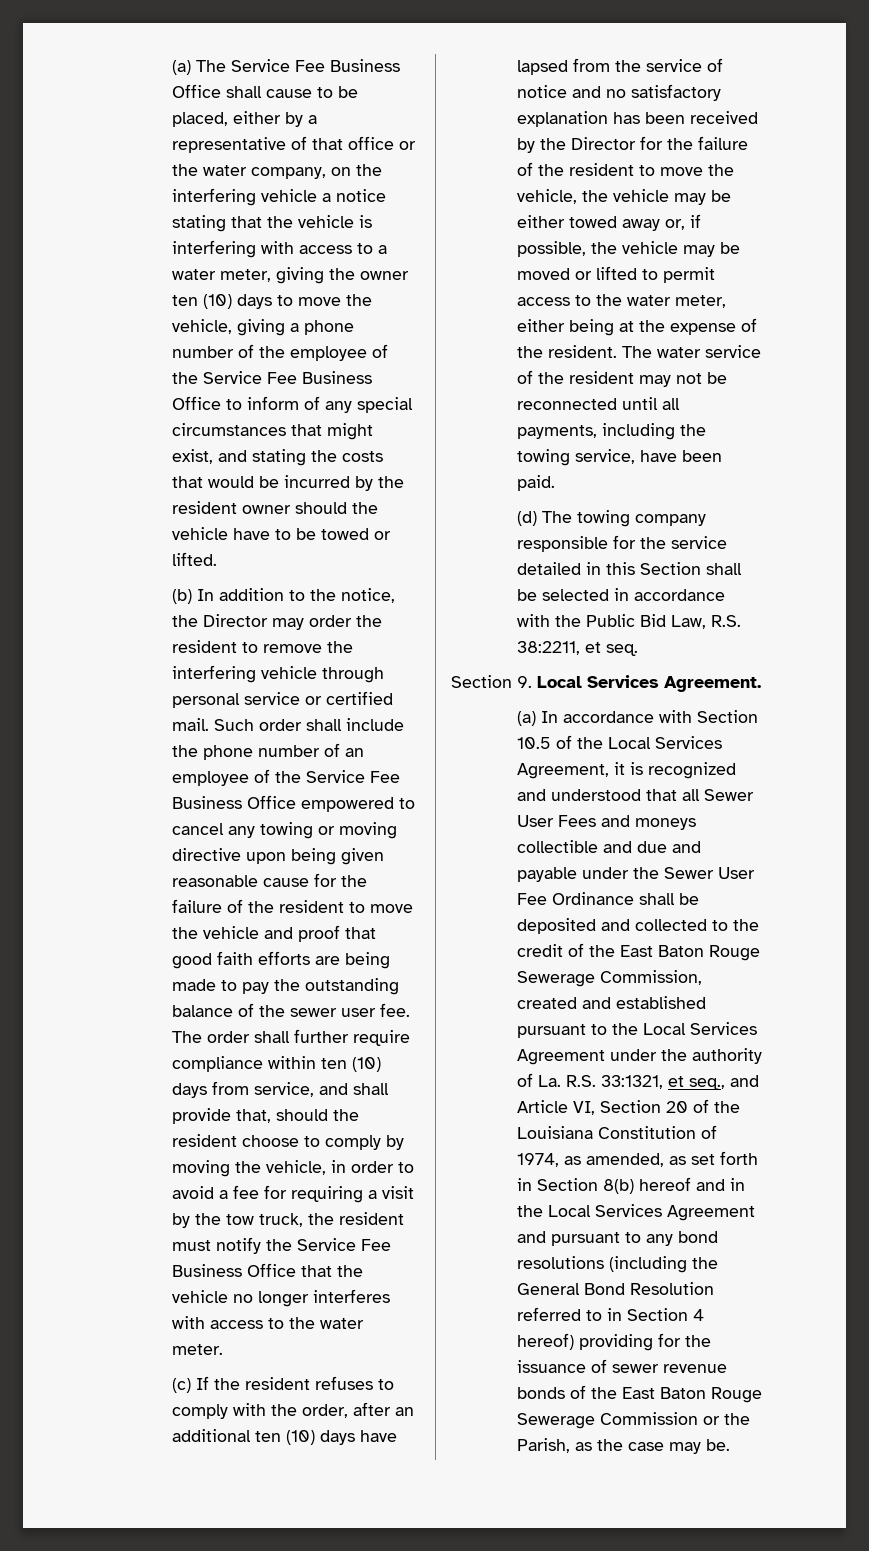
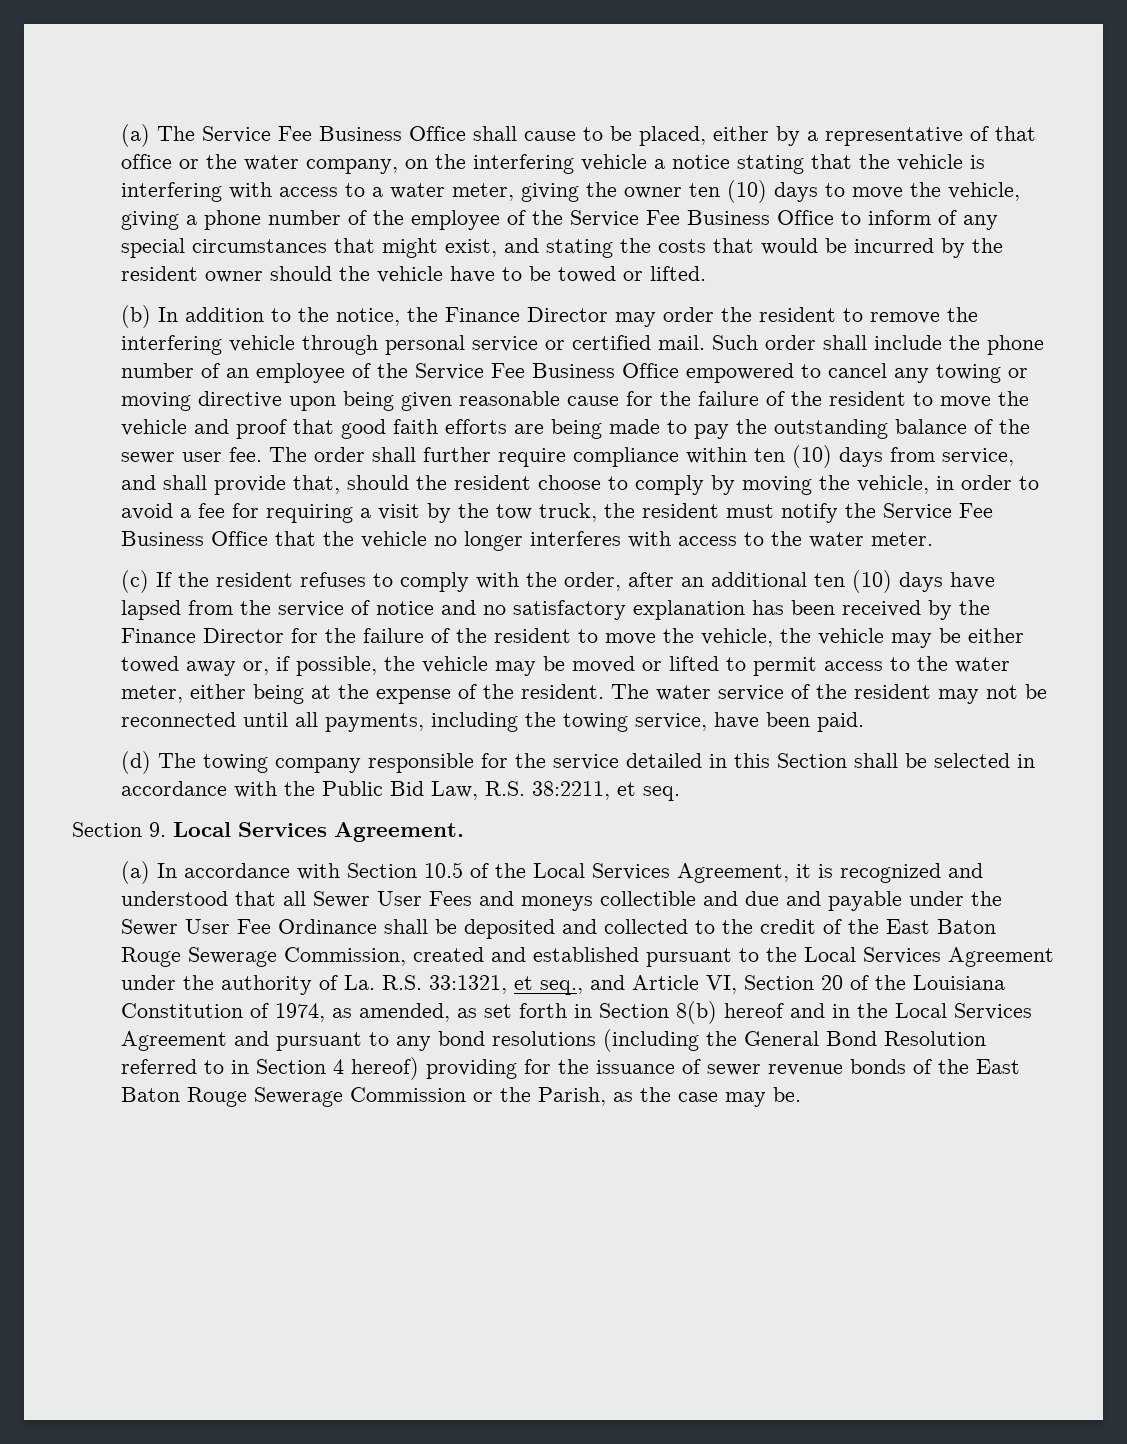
(199, 621) none -> [445,307,521,322] Finance
(567, 144) none -> [121,628,197,643] Finance

